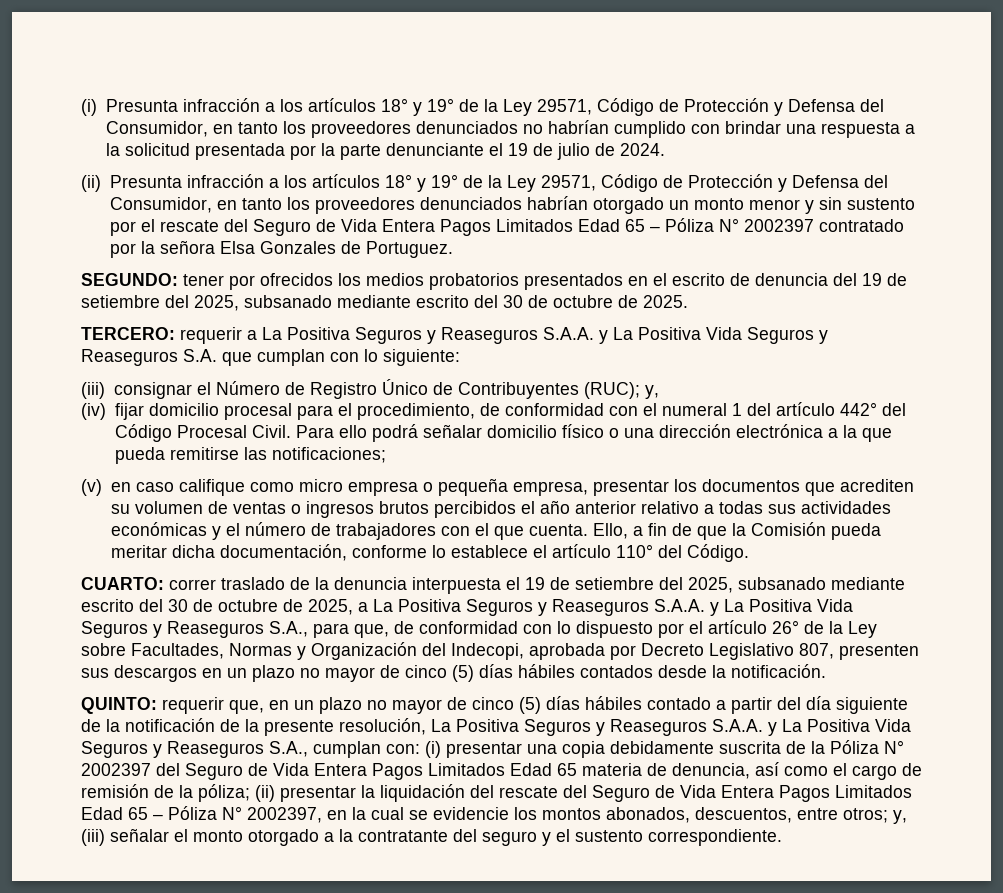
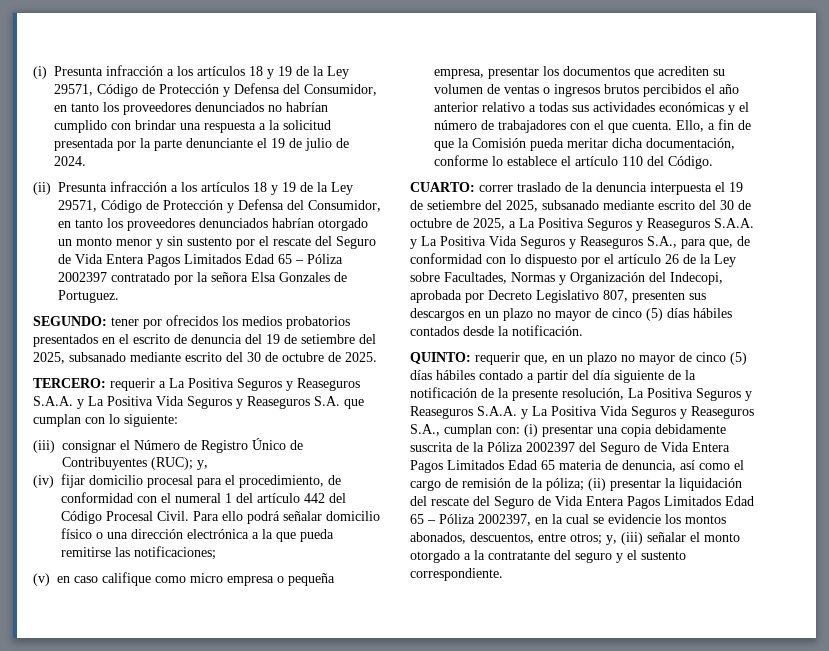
[380,98,454,116] 18° y 19° -> [249,66,292,79] 18 y 19
[384,174,458,192] 18° y 19° -> [253,182,296,195] 18 y 19
[718,218,739,232] N° -> (343, 259) none
[839,402,877,416] 442° -> [304,493,325,503] 442
[615,544,653,558] 110° -> [622,156,643,166] 110
[772,620,799,634] 26° -> [665,254,679,264] 26
[884,740,904,754] N° -> (523, 447) none
[222,806,242,820] N° -> (475, 519) none

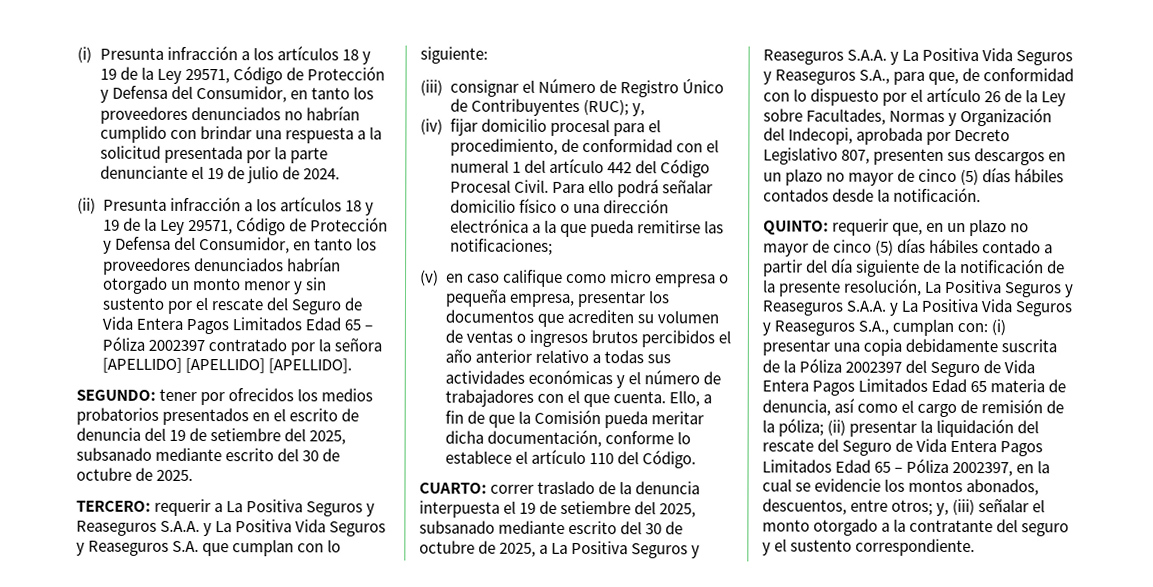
[251,272,347,282] [58,290,119,303] Elsa Gonzales de Portuguez. -> [101,357,352,374] [APELLIDO] [APELLIDO] [APELLIDO].

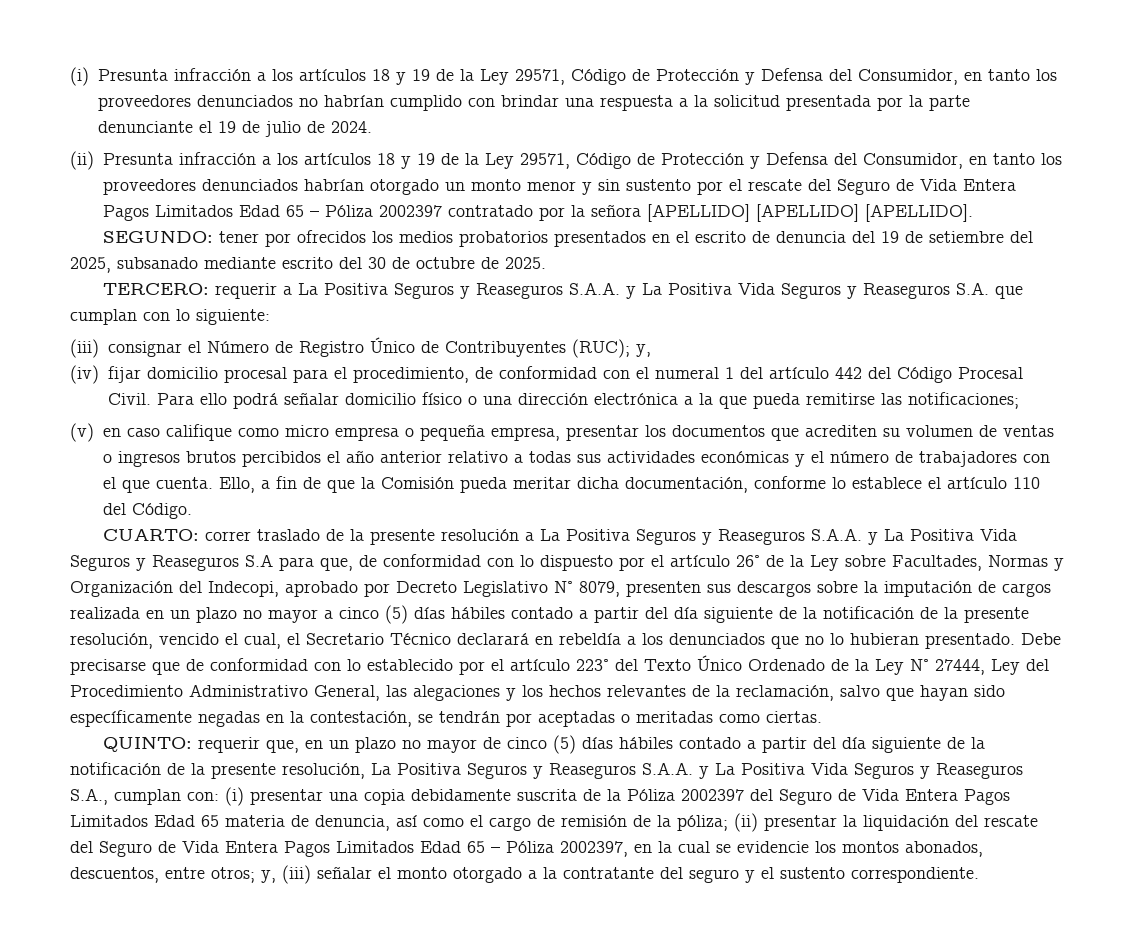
[635,481,701,495] [419,500,697,518] [419,520,684,535] [419,540,537,557] denuncia interpuesta el 19 de setiembre del 2025, subsanado mediante escrito del 30 de octubre de 2025, -> [370,529,520,545] presente resolución
[859,69,891,84] S.A., -> [245,554,273,567] S.A
[984,91,1002,103] 26 -> [736,555,760,567] 26°
[856,127,924,145] aprobada -> [285,581,358,597] aprobado
[841,149,871,164] 807, -> [554,581,620,597] N° 8079,
[1048,152,1067,162] [763,168,1065,186] [763,187,982,203] en un plazo no mayor de cinco (5) días hábiles contados desde la notificación. -> [817,581,1051,597] [70,605,1029,624] [70,633,1061,649] [70,655,1049,675] [70,684,1005,701] [70,710,822,727] sobre la imputación de cargos realizada en un plazo no mayor a cinco (5) días hábiles contado a partir del día siguiente de la notificación de la presente resolución, vencido el cual, el Secretario Técnico declarará en rebeldía a los denunciados que no lo hubieran presentado. Debe precisarse que de conformidad con lo establecido por el artículo 223° del Texto Único Ordenado de la Ley N° 27444, Ley del Procedimiento Administrativo General, las alegaciones y los hechos relevantes de la reclamación, salvo que hayan sido específicamente negadas en la contestación, se tendrán por aceptadas o meritadas como ciertas.

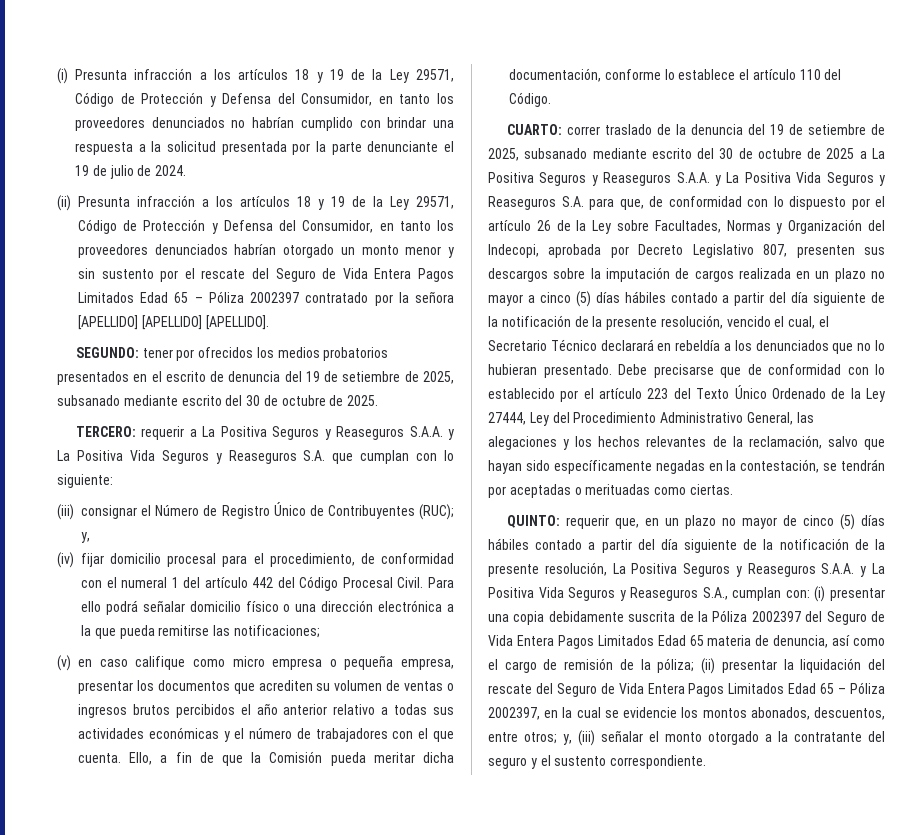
[1010,231,1034,243] del -> [404,371,419,382] de
[370,529,520,545] presente resolución -> [690,124,885,135] [488,148,855,161] denuncia del 19 de setiembre de 2025, subsanado mediante escrito del 30 de octubre de 2025
[245,554,273,567] S.A -> [561,196,584,207] S.A.
[736,555,760,567] 26° -> [536,220,551,231] 26
[285,581,358,597] aprobado -> [548,244,602,258] aprobada
[554,581,620,597] N° 8079, -> [763,244,788,257] 807,
[576,659,609,671] 223° -> [647,388,669,399] 223
[910,659,929,671] N° -> (885, 395) none
[636,711,713,723] meritadas -> [585,484,651,495] merituadas

